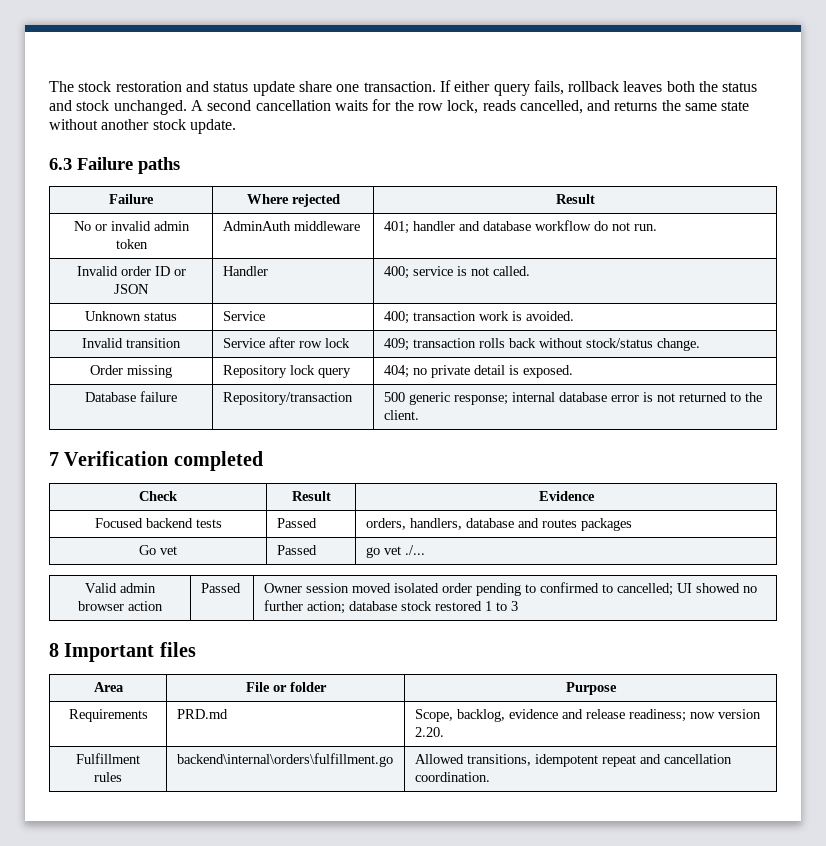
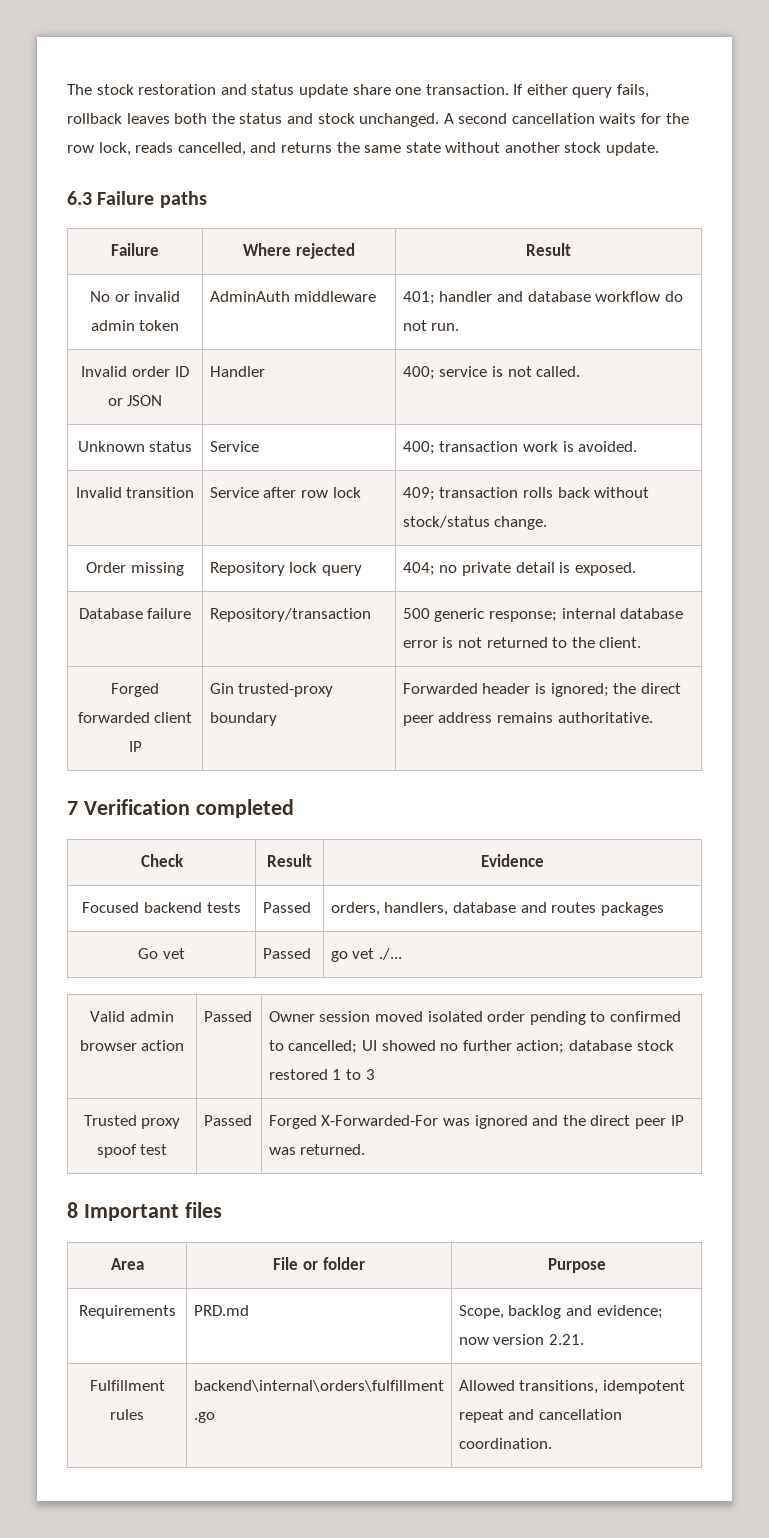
(420, 415) none -> [111,683,159,697] [77,712,193,723] [128,741,142,752] [209,683,334,697] [209,712,277,726] [402,683,681,697] [402,712,653,726] // Forged forwarded client IP | Gin trusted-proxy boundary | Forwarded header is ignored; the direct peer address remains authoritative.
(519, 606) none -> [83,1115,181,1129] [96,1144,168,1158] [203,1115,252,1126] [268,1115,684,1129] [268,1144,366,1155] // Trusted proxy spoof test | Passed | Forged X-Forwarded-For was ignored and the direct peer IP was returned.
[457,709,687,722] backlog, evidence and release readiness; -> [508,1305,663,1319] backlog and evidence;
[415,727,445,737] 2.20. -> [549,1334,585,1345] 2.21.

